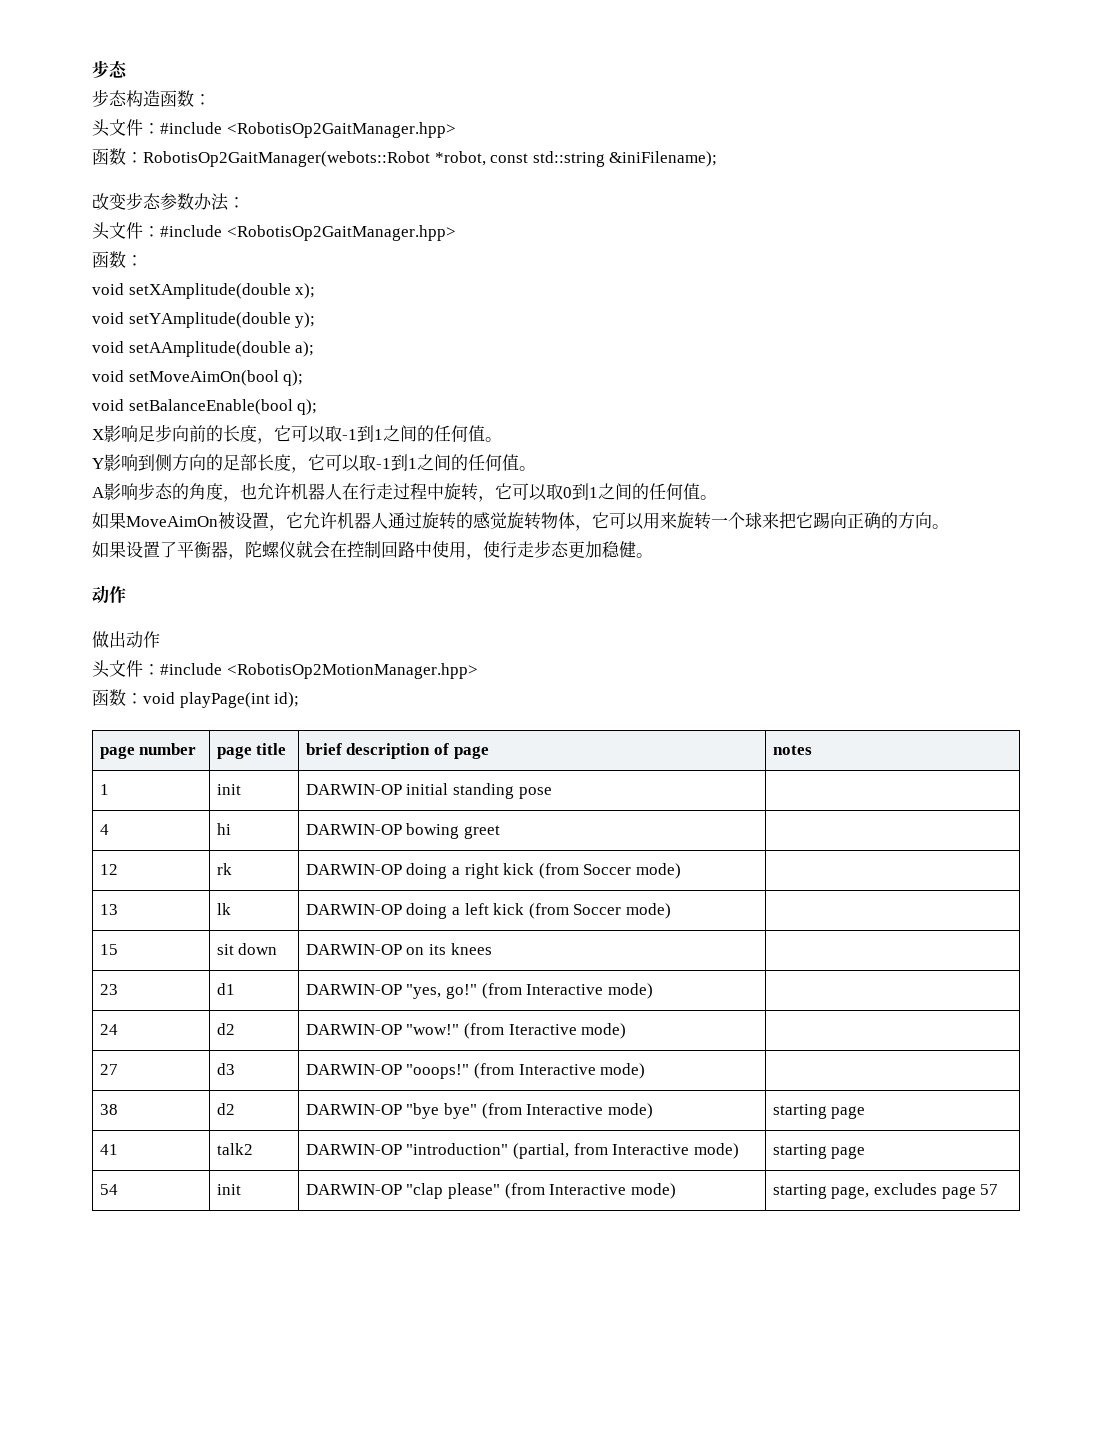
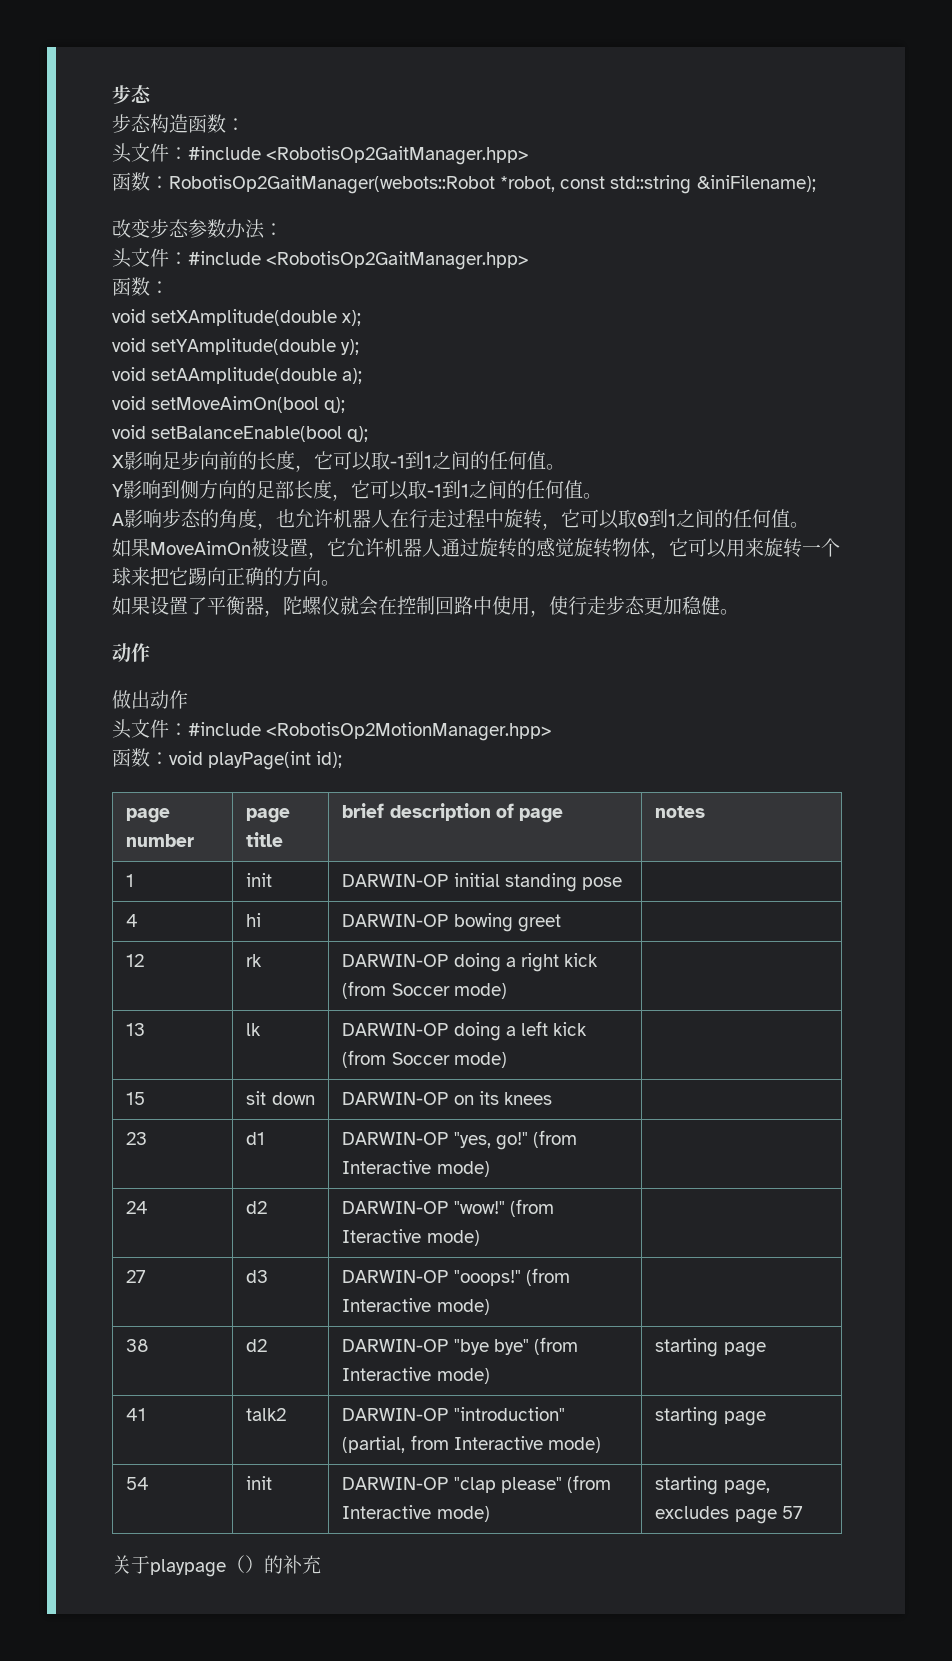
(999, 1189) none -> [112,1555,321,1577] // 关于playpage（）的补充

